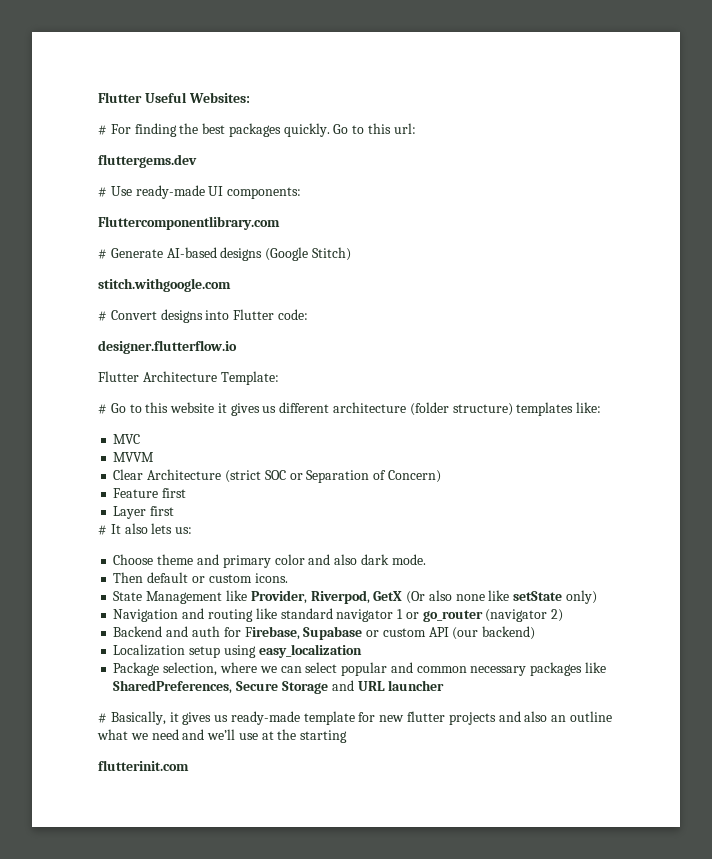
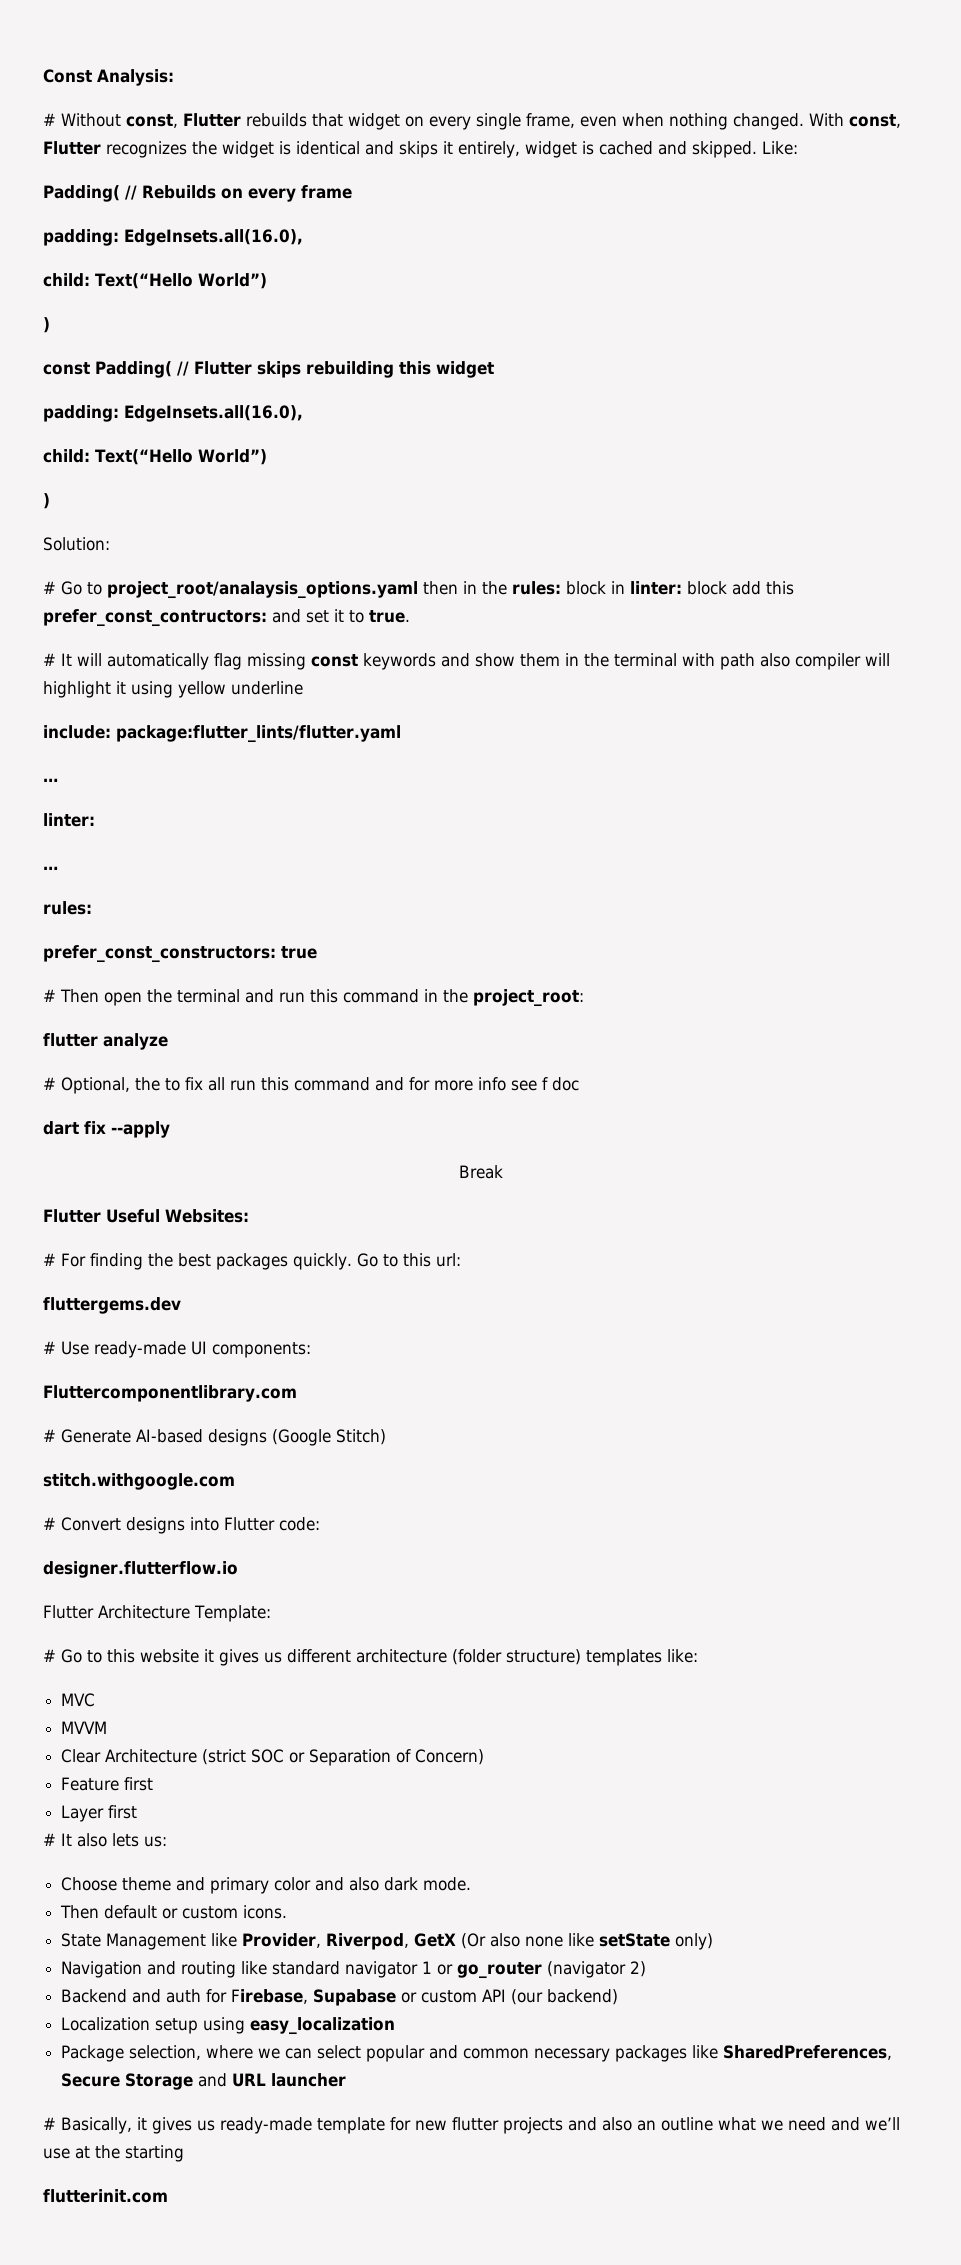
(98, 97) none -> [43,69,174,86] [43,113,901,130] [43,141,798,158] [43,185,352,202] [43,229,303,246] [43,273,267,289] [43,317,50,333] [43,361,494,378] [43,405,303,422] [43,449,267,465] [43,493,50,509] [43,537,110,551] [43,581,794,599] [43,609,410,627] [43,653,890,670] [43,681,303,698] [43,725,401,743] [43,778,58,782] [43,813,95,827] [43,866,58,870] [43,901,92,915] [43,945,317,963] [43,989,584,1007] [43,1033,168,1050] [43,1077,579,1094] [43,1121,170,1138] [458,1165,503,1179] Const Analysis: // # Without const, Flutter rebuilds that widget on every single frame, even when nothing changed. With const, Flutter recognizes the widget is identical and skips it entirely, widget is cached and skipped. Like: // Padding( // Rebuilds on every frame // padding: EdgeInsets.all(16.0), // child: Text(“Hello World”) // ) // const Padding( // Flutter skips rebuilding this widget // padding: EdgeInsets.all(16.0), // child: Text(“Hello World”) // ) // Solution: // # Go to project_root/analaysis_options.yaml then in the rules: block in linter: block add this prefer_const_contructors: and set it to true. // # It will automatically flag missing const keywords and show them in the terminal with path also compiler will highlight it using yellow underline // include: package:flutter_lints/flutter.yaml // … // linter: // … // rules: // prefer_const_constructors: true // # Then open the terminal and run this command in the project_root: // flutter analyze // # Optional, the to fix all run this command and for more info see f doc // dart fix --apply // Break //

